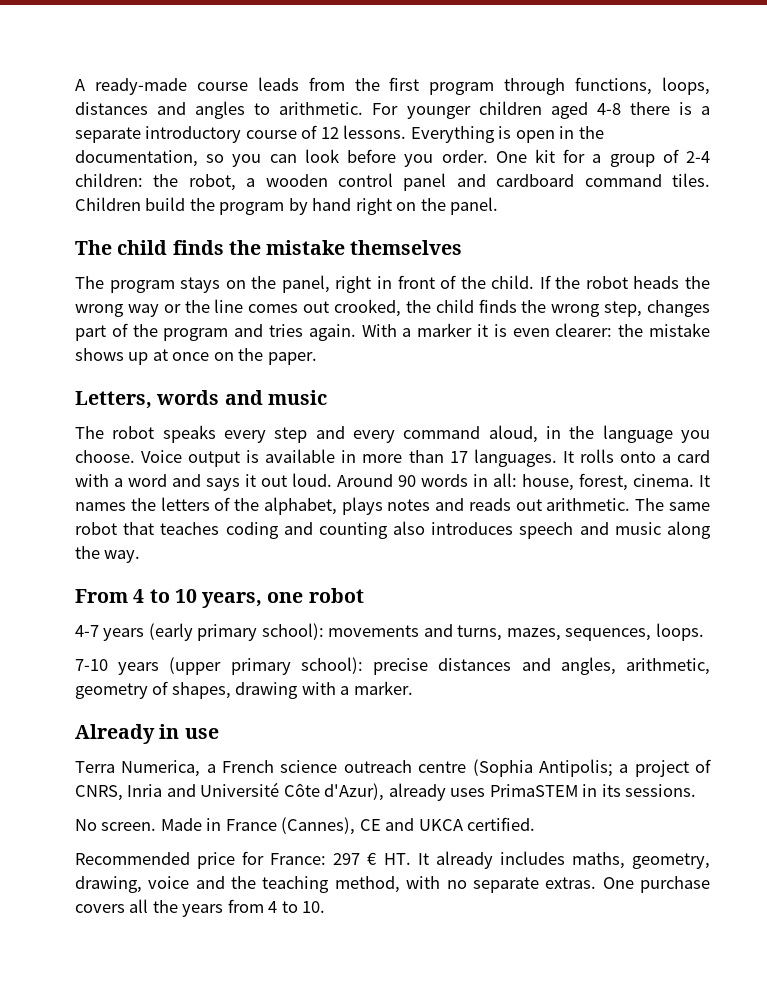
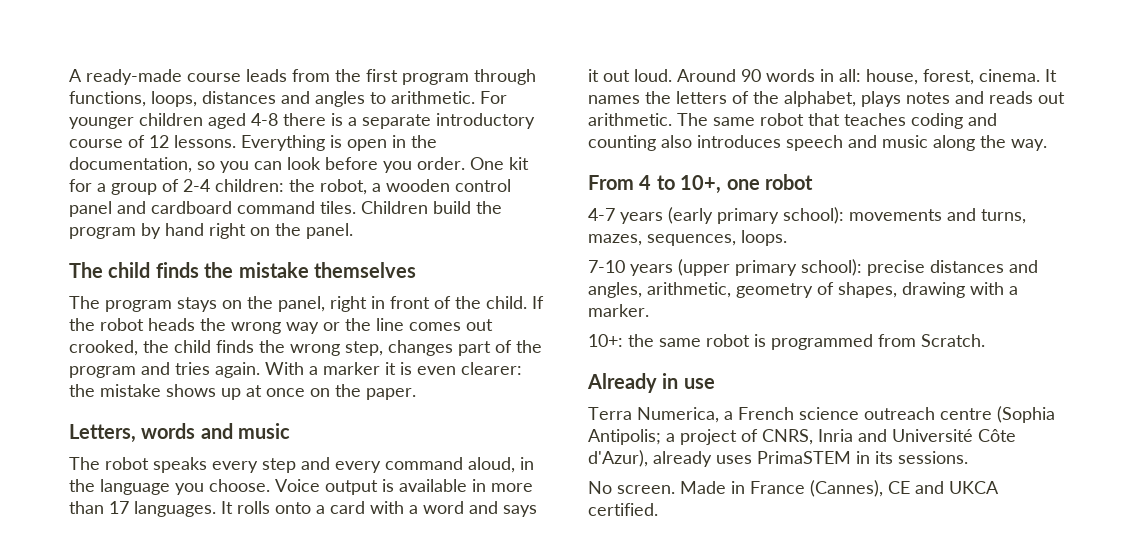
[174,589,263,608] 10 years, -> [680,175,722,194] 10+,
(413, 688) none -> [588,334,985,350] // 10+: the same robot is programmed from Scratch.
[75,851,710,869] [75,876,710,893] [75,899,326,917] // Recommended price for France: 297 € HT. It already includes maths, geometry, drawing, voice and the teaching method, with no separate extras. One purchase covers all the years from 4 to 10. -> (658, 509) none

